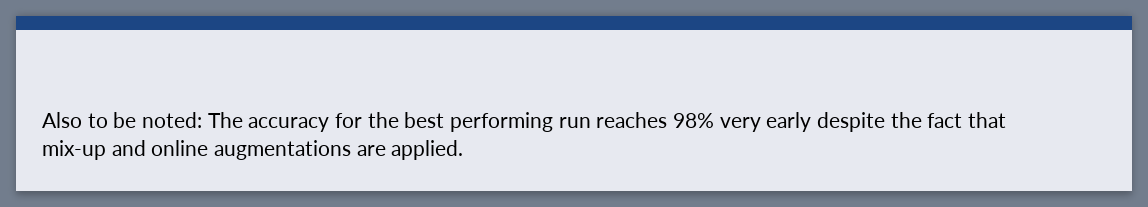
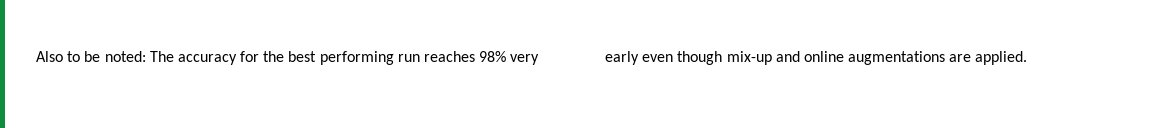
[817,112,1007,132] despite the fact that -> [642,51,723,65] even though

